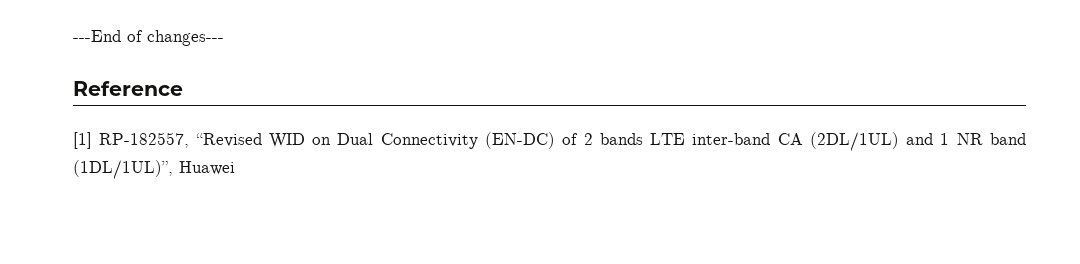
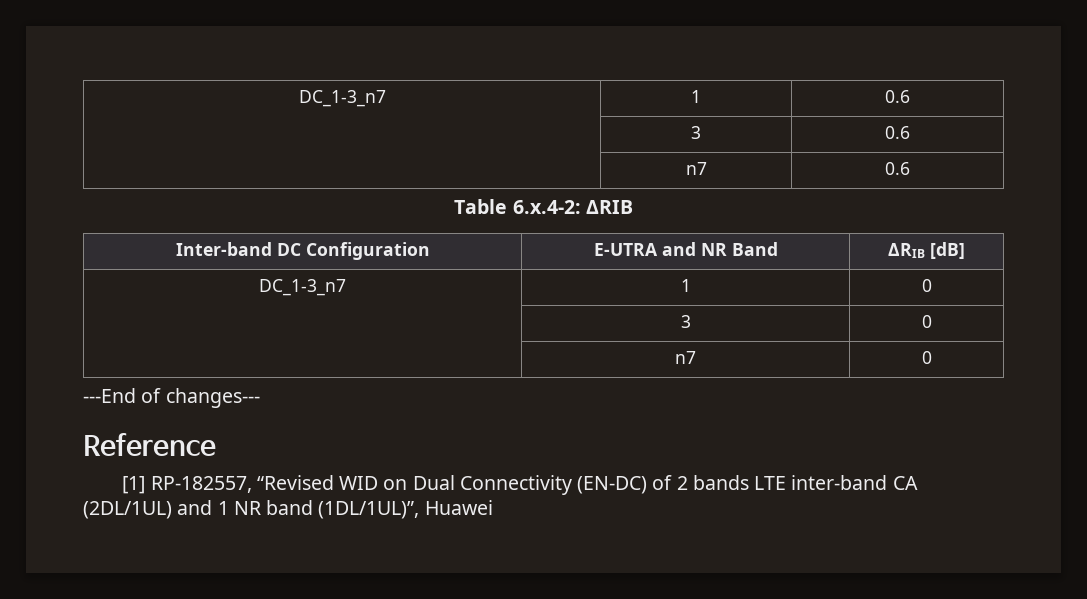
(73, 36) none -> [298,90,386,107] [691,90,701,103] [885,90,910,103] [691,126,701,139] [885,126,910,139] [685,162,707,175] [885,162,910,175] [454,199,633,214] [175,242,430,260] [593,242,778,256] [888,242,965,259] [259,279,346,296] [680,279,691,292] [921,279,932,292] [680,315,691,328] [921,315,932,328] [675,351,696,364] [921,351,932,364] DC_1-3_n7 | 1 | 0.6 // | 3 | 0.6 // | n7 | 0.6 // Table 6.x.4-2: ΔRIB // Inter-band DC Configuration | E-UTRA and NR Band | ΔRIB [dB] // DC_1-3_n7 | 1 | 0 // | 3 | 0 // | n7 | 0 //

